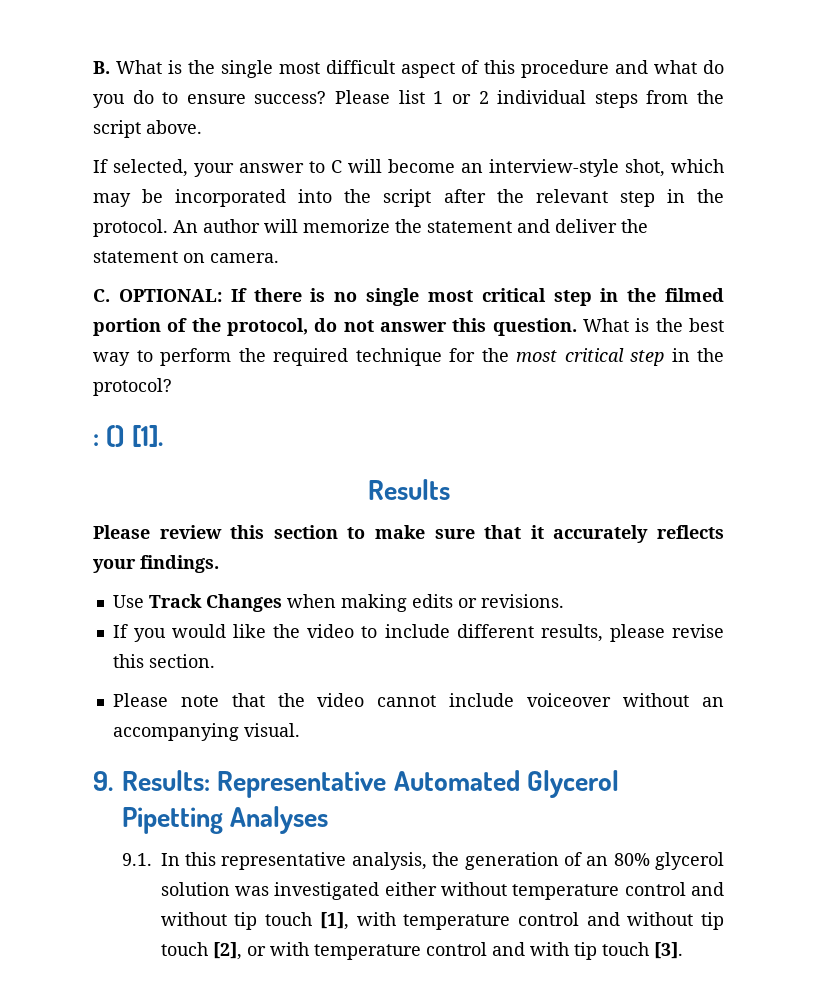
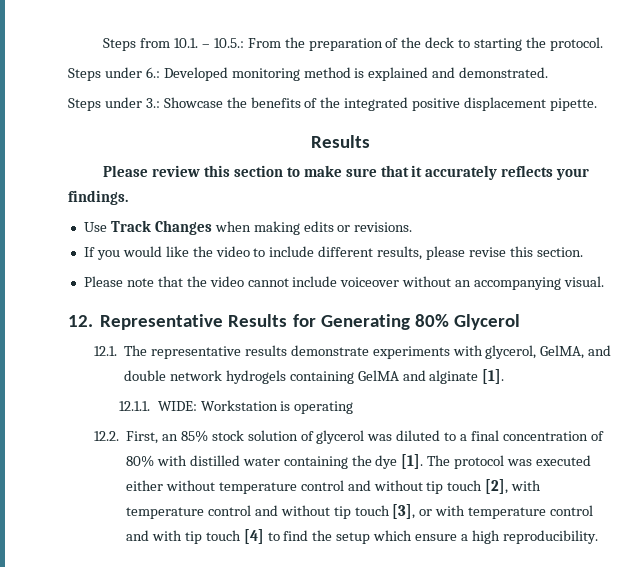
[93,60,724,78] [93,90,725,108] [93,120,202,138] [93,159,724,177] [93,189,724,207] [93,219,648,237] [93,251,279,263] [93,288,724,306] [93,318,725,336] [93,348,724,366] [93,378,172,396] [93,425,163,447] B. What is the single most difficult aspect of this procedure and what do you do to ensure success? Please list 1 or 2 individual steps from the script above. // If selected, your answer to C will become an interview-style shot, which may be incorporated into the script after the relevant step in the protocol. An author will memorize the statement and deliver the statement on camera. // C. OPTIONAL: If there is no single most critical step in the filmed portion of the protocol, do not answer this question. What is the best way to perform the required technique for the most critical step in the protocol? // : () [1]. -> [103,37,603,51] [68,67,549,81] [68,97,598,111] Steps from 10.1. – 10.5.: From the preparation of the deck to starting the protocol. // Steps under 6.: Developed monitoring method is explained and demonstrated. // Steps under 3.: Showcase the benefits of the integrated positive displacement pipette.
[93,770,620,798] [122,806,329,834] [121,852,724,870] [160,882,380,900] 9. Results: Representative Automated Glycerol Pipetting Analyses // 9.1. In this representative analysis, the generation of an 80% glycerol solution was investigated -> [68,314,520,330] [93,345,612,359] [123,369,505,384] [119,400,354,414] [93,430,604,444] [125,454,591,469] 12. Representative Results for Generating 80% Glycerol // 12.1. The representative results demonstrate experiments with glycerol, GelMA, and double network hydrogels containing GelMA and alginate [1]. // 12.1.1. WIDE: Workstation is operating // 12.2. First, an 85% stock solution of glycerol was diluted to a final concentration of 80% with distilled water containing the dye [1]. The protocol was executed
[319,912,349,930] [1], -> [485,479,509,494] [2],
[212,942,242,960] [2], -> [392,504,416,519] [3],
[653,942,683,959] [3]. -> [243,529,598,544] [4] to find the setup which ensure a high reproducibility.

